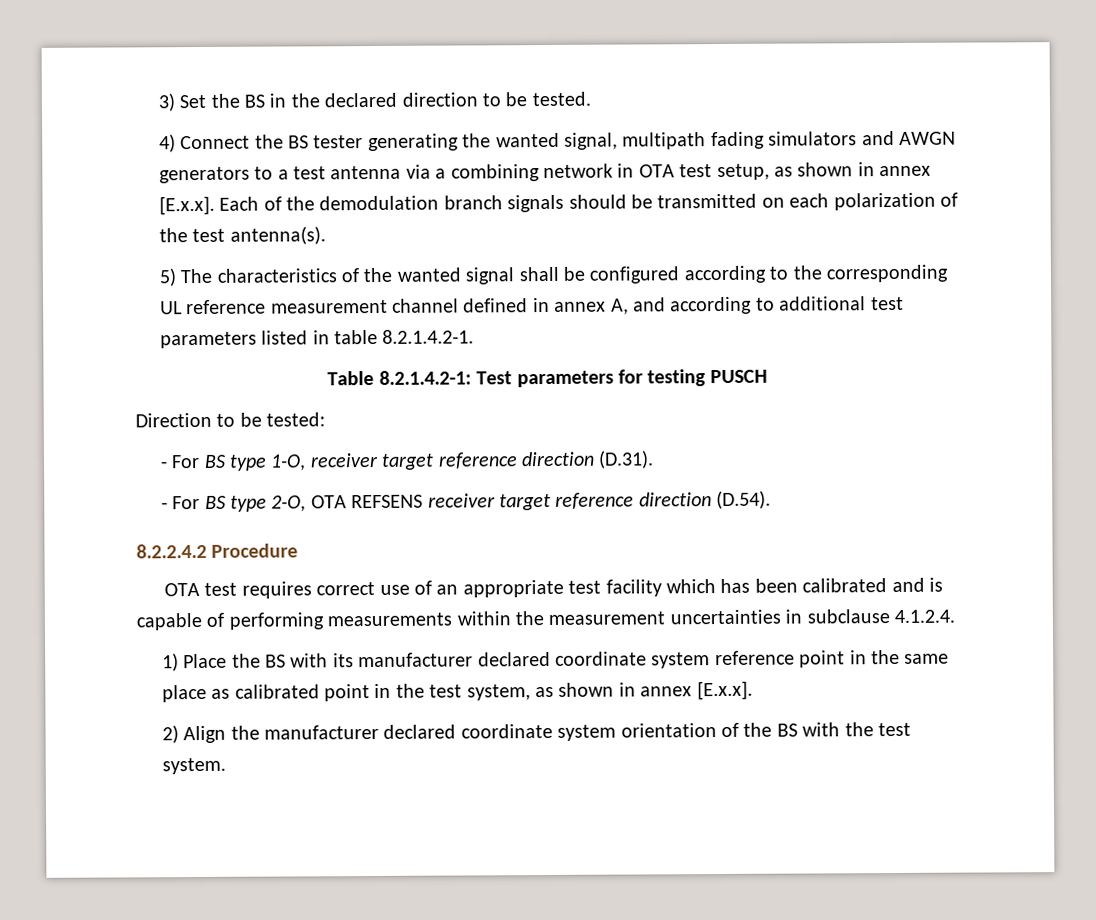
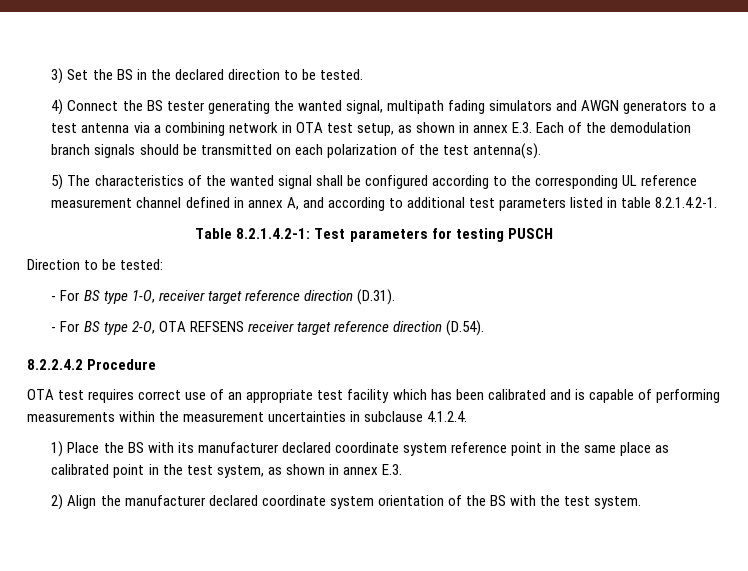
[158,195,215,216] [E.x.x]. -> [512,122,533,133] E.3.
[696,680,753,701] [E.x.x]. -> [381,464,402,475] E.3.

